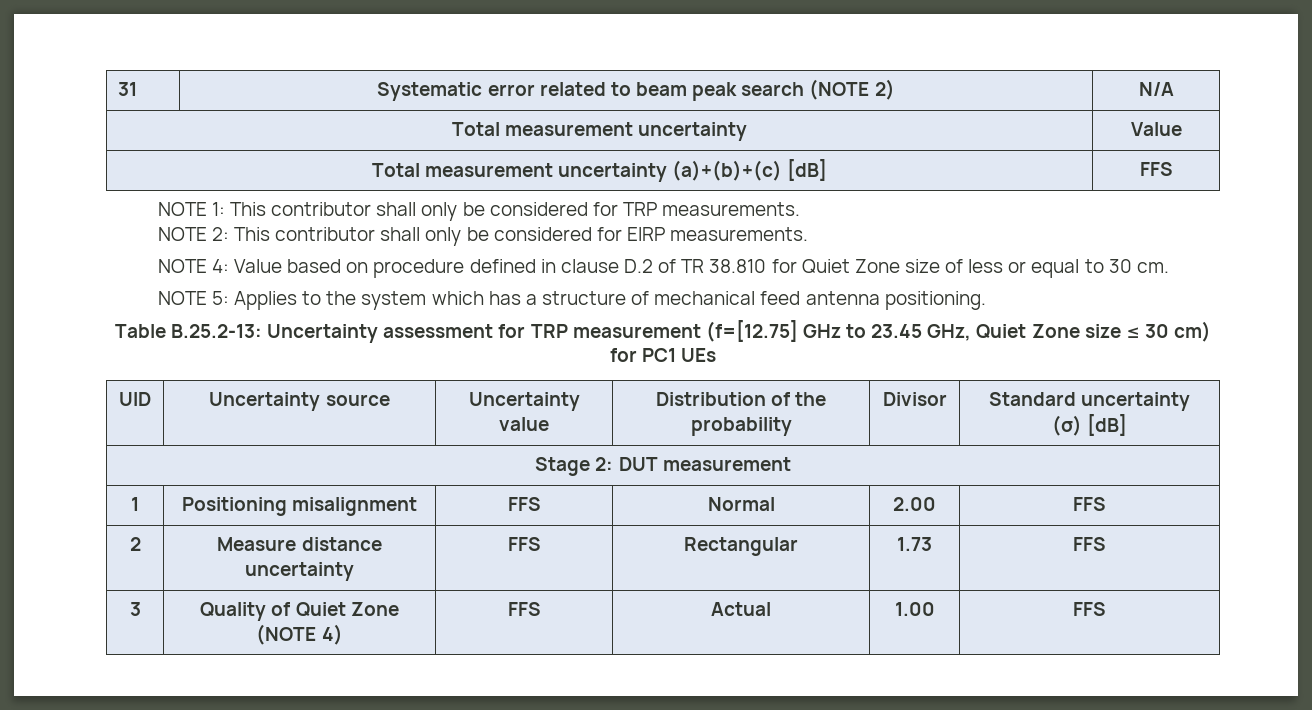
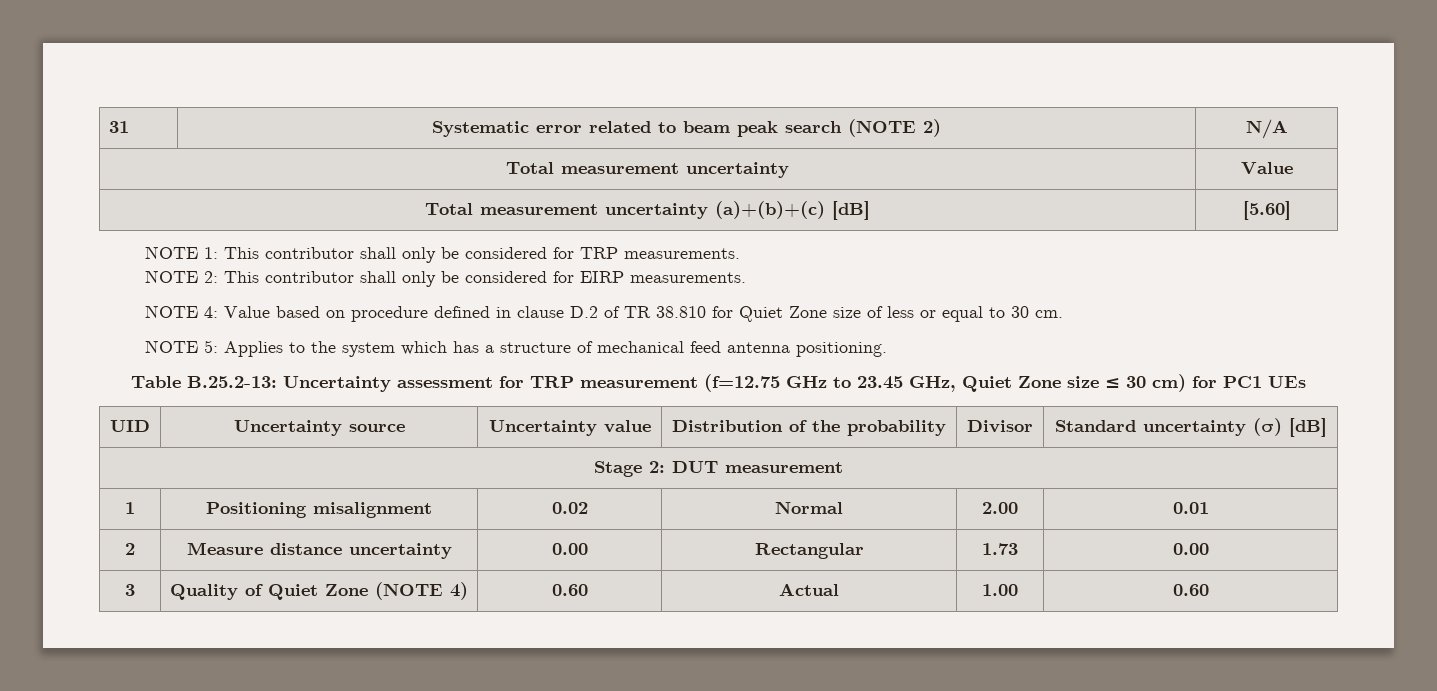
[1139,162,1173,176] FFS -> [1242,201,1291,220] [5.60]
[705,320,798,342] (f=[12.75] -> [704,374,780,392] (f=12.75
[507,497,541,511] FFS -> [551,502,588,514] 0.02
[1073,497,1106,511] FFS -> [1172,502,1209,514] 0.01
[507,537,541,551] FFS -> [551,543,588,555] 0.00
[1073,537,1106,551] FFS -> [1172,543,1209,555] 0.00
[507,602,541,616] FFS -> [551,584,588,596] 0.60
[1073,602,1106,616] FFS -> [1172,584,1209,596] 0.60

